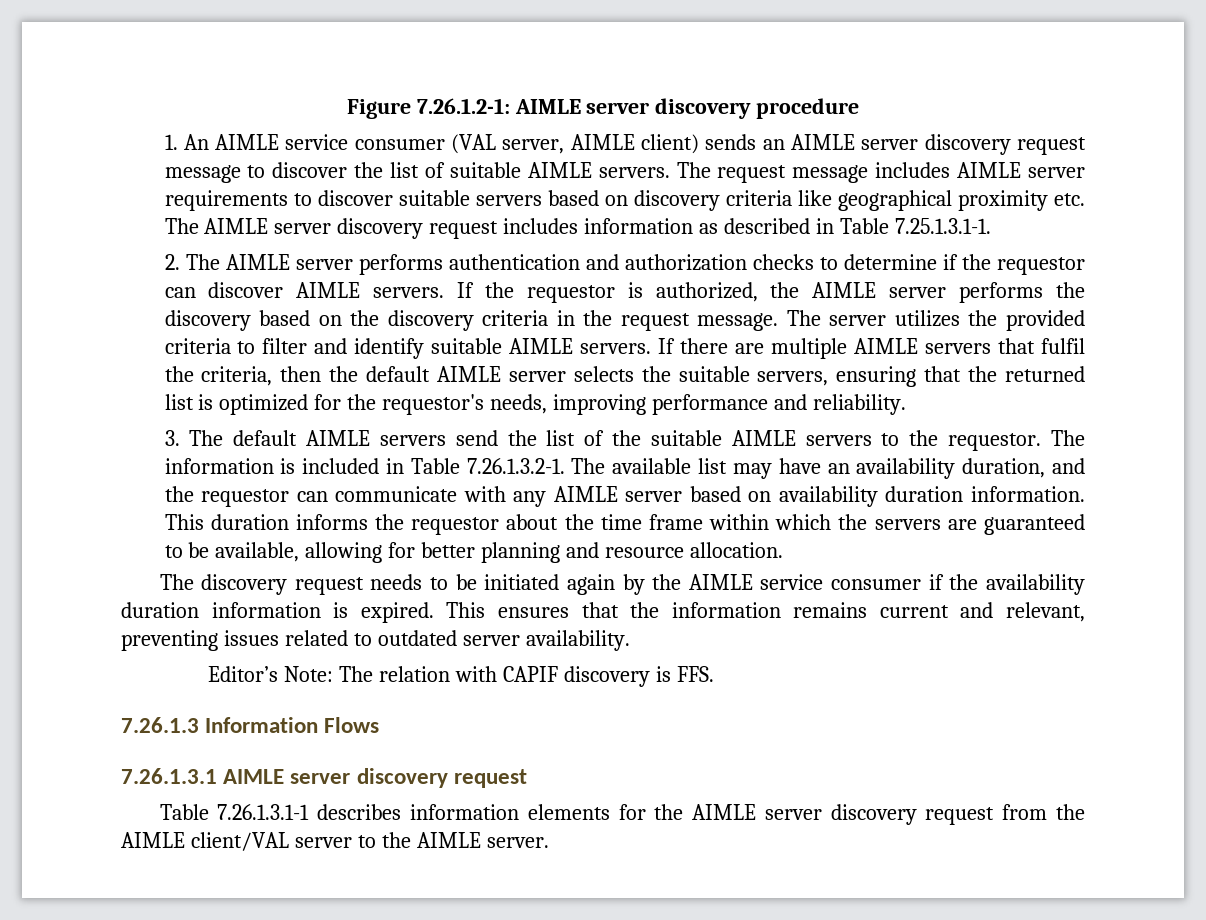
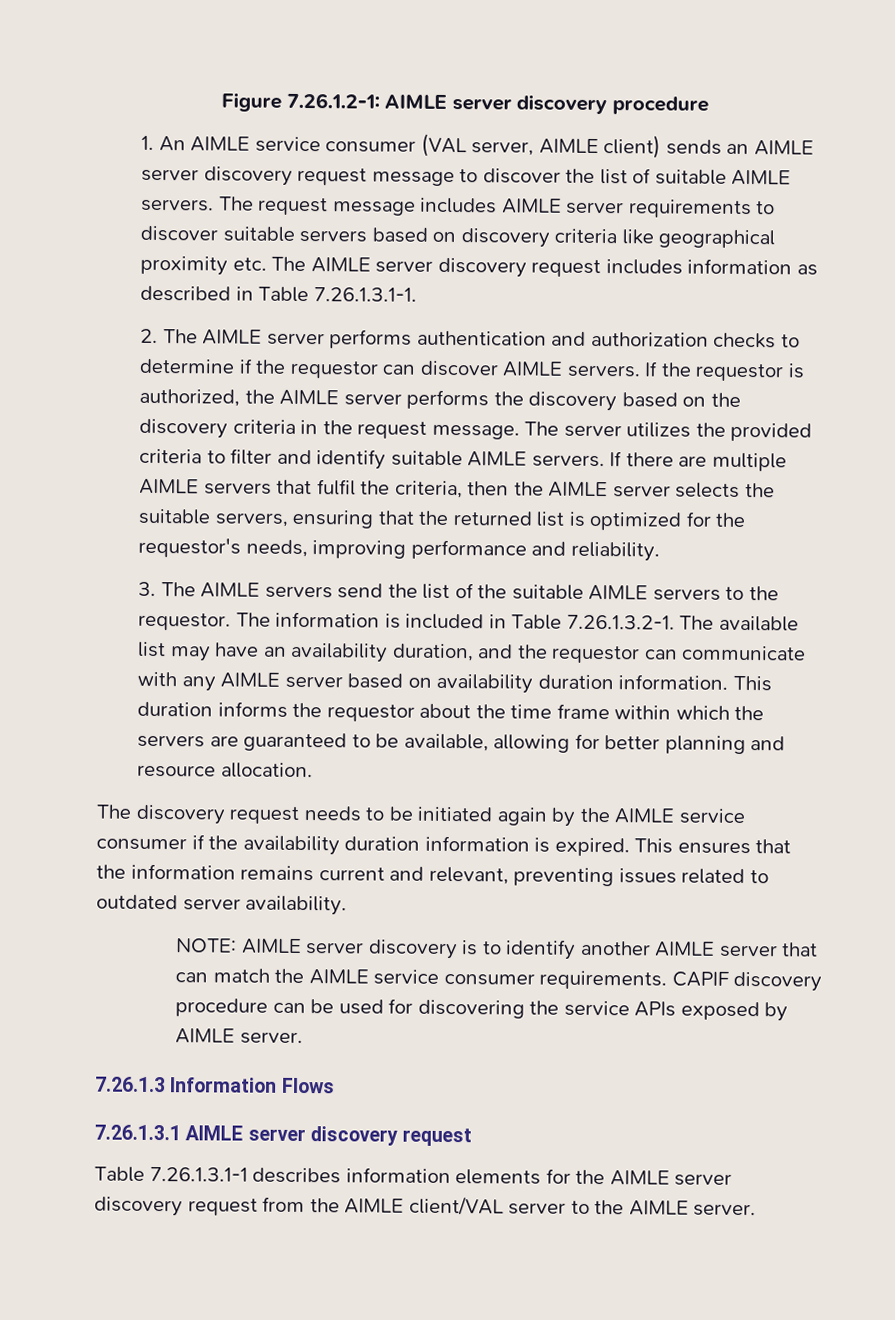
[894,218,991,234] 7.25.1.3.1-1. -> [313,287,417,302] 7.26.1.3.1-1.
[366,366,431,382] default -> (544, 488) none
[233,430,298,446] default -> (196, 589) none
[207,666,714,687] Editor’s Note: The relation with CAPIF discovery is FFS. -> [176,938,819,960] [175,968,823,992] [175,998,789,1022] [175,1028,303,1045] NOTE: AIMLE server discovery is to identify another AIMLE server that can match the AIMLE service consumer requirements. CAPIF discovery procedure can be used for discovering the service APIs exposed by AIMLE server.

